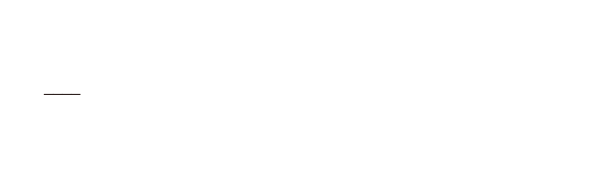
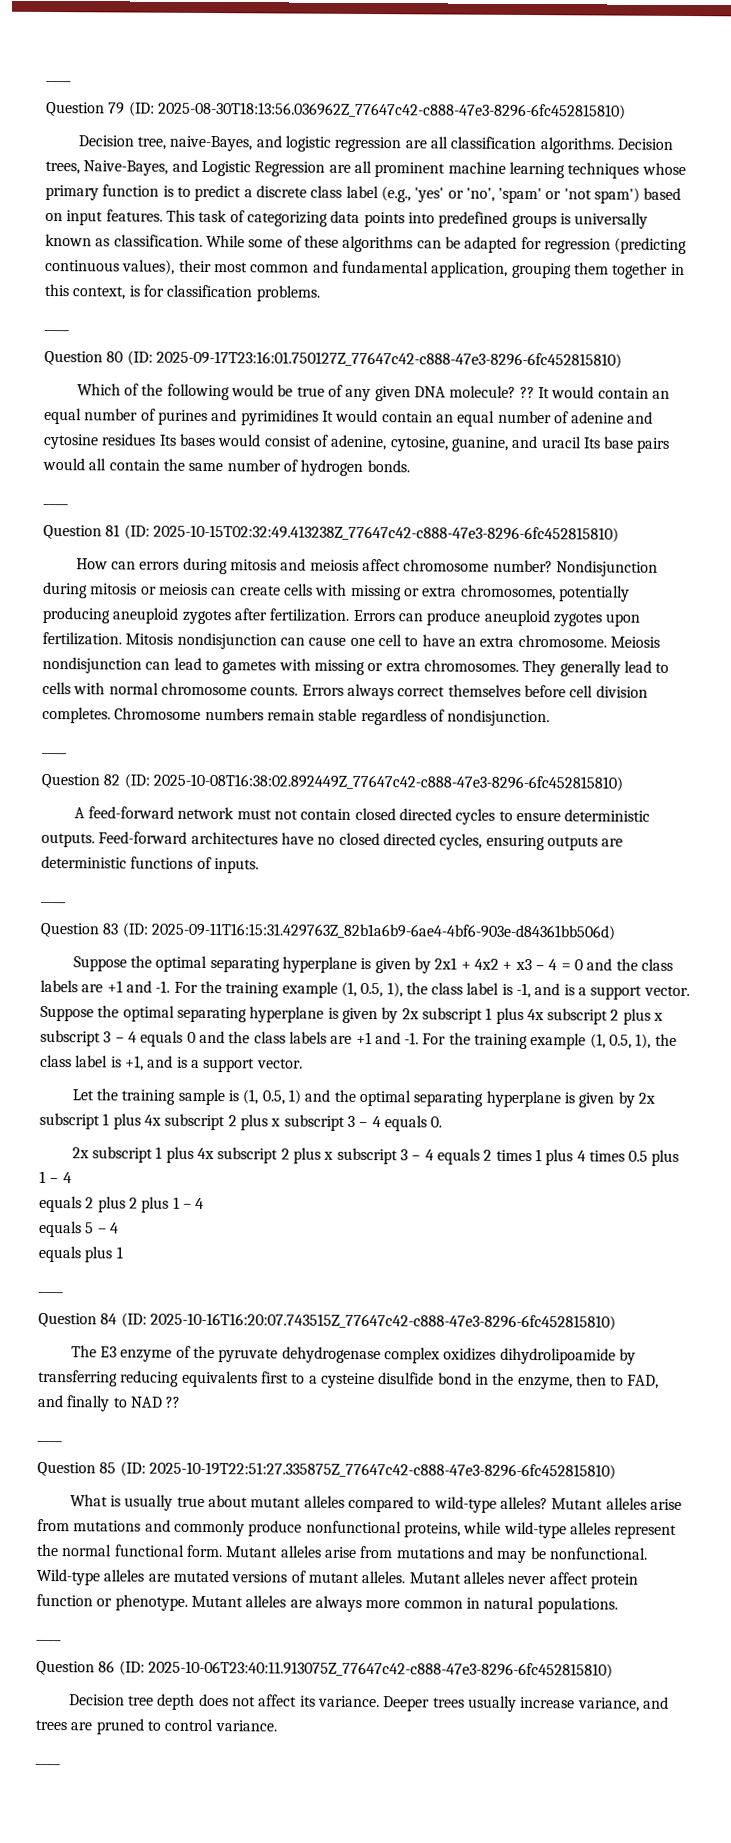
[43,92,81,95] ____ -> [46,79,71,83] [46,101,626,120] [77,135,673,154] [45,159,686,179] [45,184,682,204] [45,209,649,229] [45,233,688,255] [45,259,685,279] [44,283,320,302] [44,328,69,332] [44,350,622,369] [76,383,670,402] [44,407,654,427] [43,433,671,453] [42,457,410,476] [43,502,68,506] [43,524,619,543] [75,557,658,577] [43,581,630,602] [42,606,641,627] [42,631,660,650] [42,656,670,677] [42,681,648,701] [42,706,551,727] [42,751,67,755] [41,773,623,792] [73,806,651,825] [41,831,624,851] [41,855,259,874] [41,900,66,904] [40,922,615,941] [72,955,673,974] [40,979,690,1000] [40,1005,664,1025] [40,1029,677,1050] [40,1054,303,1073] [71,1088,655,1108] [39,1112,443,1132] [71,1146,680,1166] [39,1170,72,1184] [39,1195,205,1213] [39,1220,119,1238] [38,1245,123,1263] [38,1290,63,1294] [38,1312,616,1331] [70,1345,636,1365] [38,1369,660,1390] [37,1394,182,1412] [37,1439,62,1443] [37,1461,616,1480] [69,1494,682,1513] [37,1518,678,1539] [37,1543,648,1564] [36,1568,638,1589] [36,1593,618,1614] [36,1638,61,1642] [36,1660,613,1679] [68,1693,669,1712] [35,1718,277,1735] [35,1762,60,1766] ____ // Question 79 (ID: 2025-08-30T18:13:56.036962Z_77647c42-c888-47e3-8296-6fc452815810) // Decision tree, naive-Bayes, and logistic regression are all classification algorithms. Decision trees, Naive-Bayes, and Logistic Regression are all prominent machine learning techniques whose primary function is to predict a discrete class label (e.g., 'yes' or 'no', 'spam' or 'not spam') based on input features. This task of categorizing data points into predefined groups is universally known as classification. While some of these algorithms can be adapted for regression (predicting continuous values), their most common and fundamental application, grouping them together in this context, is for classification problems. // ____ // Question 80 (ID: 2025-09-17T23:16:01.750127Z_77647c42-c888-47e3-8296-6fc452815810) // Which of the following would be true of any given DNA molecule? ?? It would contain an equal number of purines and pyrimidines It would contain an equal number of adenine and cytosine residues Its bases would consist of adenine, cytosine, guanine, and uracil Its base pairs would all contain the same number of hydrogen bonds. // ____ // Question 81 (ID: 2025-10-15T02:32:49.413238Z_77647c42-c888-47e3-8296-6fc452815810) // How can errors during mitosis and meiosis affect chromosome number? Nondisjunction during mitosis or meiosis can create cells with missing or extra chromosomes, potentially producing aneuploid zygotes after fertilization. Errors can produce aneuploid zygotes upon fertilization. Mitosis nondisjunction can cause one cell to have an extra chromosome. Meiosis nondisjunction can lead to gametes with missing or extra chromosomes. They generally lead to cells with normal chromosome counts. Errors always correct themselves before cell division completes. Chromosome numbers remain stable regardless of nondisjunction. // ____ // Question 82 (ID: 2025-10-08T16:38:02.892449Z_77647c42-c888-47e3-8296-6fc452815810) // A feed-forward network must not contain closed directed cycles to ensure deterministic outputs. Feed-forward architectures have no closed directed cycles, ensuring outputs are deterministic functions of inputs. // ____ // Question 83 (ID: 2025-09-11T16:15:31.429763Z_82b1a6b9-6ae4-4bf6-903e-d84361bb506d) // Suppose the optimal separating hyperplane is given by 2x1 + 4x2 + x3 − 4 = 0 and the class labels are +1 and -1. For the training example (1, 0.5, 1), the class label is -1, and is a support vector. Suppose the optimal separating hyperplane is given by 2x subscript 1 plus 4x subscript 2 plus x subscript 3 − 4 equals 0 and the class labels are +1 and -1. For the training example (1, 0.5, 1), the class label is +1, and is a support vector. // Let the training sample is (1, 0.5, 1) and the optimal separating hyperplane is given by 2x subscript 1 plus 4x subscript 2 plus x subscript 3 − 4 equals 0. // 2x subscript 1 plus 4x subscript 2 plus x subscript 3 − 4 equals 2 times 1 plus 4 times 0.5 plus 1 − 4 // equals 2 plus 2 plus 1 – 4 // equals 5 – 4 // equals plus 1 // ____ // Question 84 (ID: 2025-10-16T16:20:07.743515Z_77647c42-c888-47e3-8296-6fc452815810) // The E3 enzyme of the pyruvate dehydrogenase complex oxidizes dihydrolipoamide by transferring reducing equivalents first to a cysteine disulfide bond in the enzyme, then to FAD, and finally to NAD ?? // ____ // Question 85 (ID: 2025-10-19T22:51:27.335875Z_77647c42-c888-47e3-8296-6fc452815810) // What is usually true about mutant alleles compared to wild-type alleles? Mutant alleles arise from mutations and commonly produce nonfunctional proteins, while wild-type alleles represent the normal functional form. Mutant alleles arise from mutations and may be nonfunctional. Wild-type alleles are mutated versions of mutant alleles. Mutant alleles never affect protein function or phenotype. Mutant alleles are always more common in natural populations. // ____ // Question 86 (ID: 2025-10-06T23:40:11.913075Z_77647c42-c888-47e3-8296-6fc452815810) // Decision tree depth does not affect its variance. Deeper trees usually increase variance, and trees are pruned to control variance. // ____

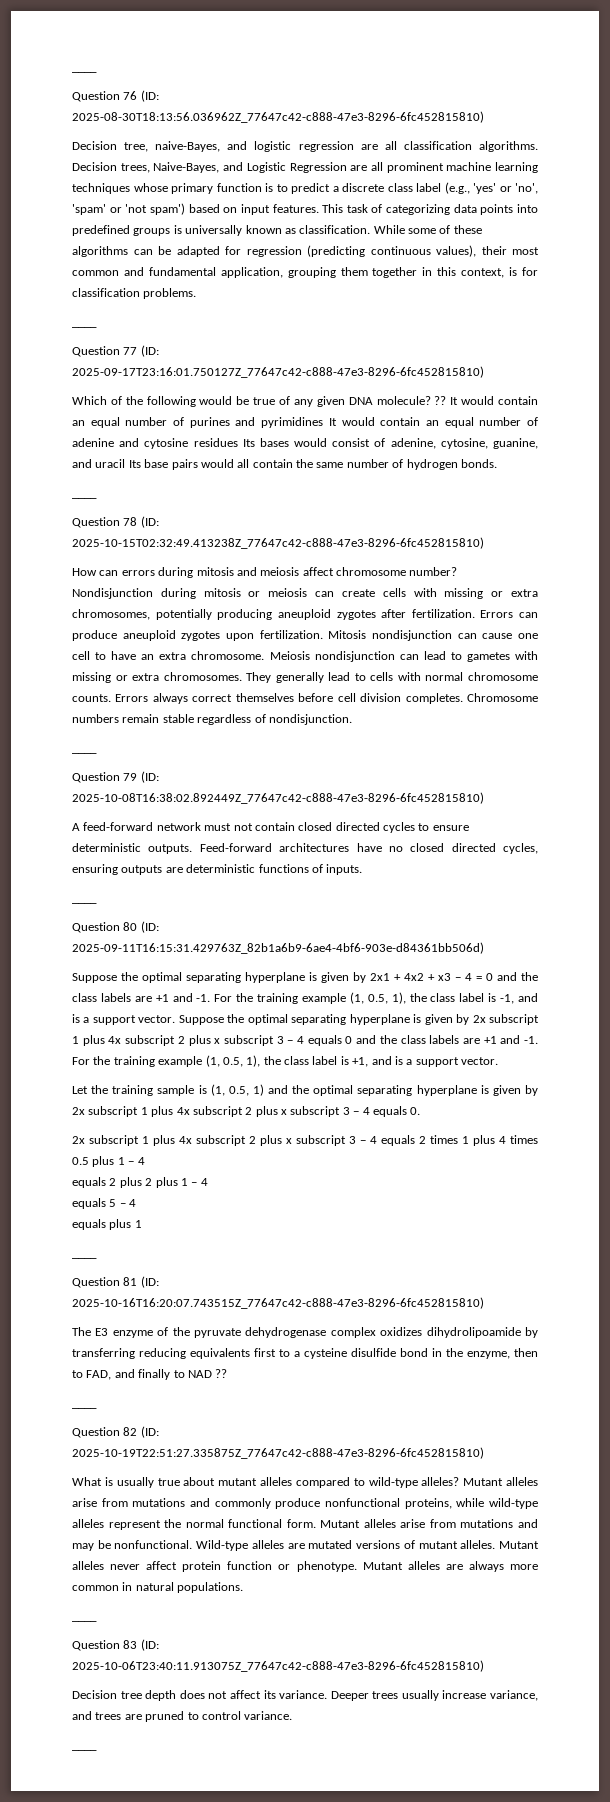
[46,79,71,83] [46,101,126,117] ____ // Question 79 -> [72,71,97,73] [72,91,138,102] ____ // Question 76
[106,351,124,363] 80 -> [123,347,138,355] 77
[105,524,121,537] 81 -> [123,517,138,526] 78
[103,774,121,786] 82 -> [123,773,138,781] 79
[102,923,119,935] 83 -> [123,922,138,931] 80
[100,1313,118,1325] 84 -> [123,1277,138,1286] 81
[99,1462,117,1474] 85 -> [123,1427,138,1436] 82
[98,1660,116,1673] 86 -> [123,1640,138,1649] 83

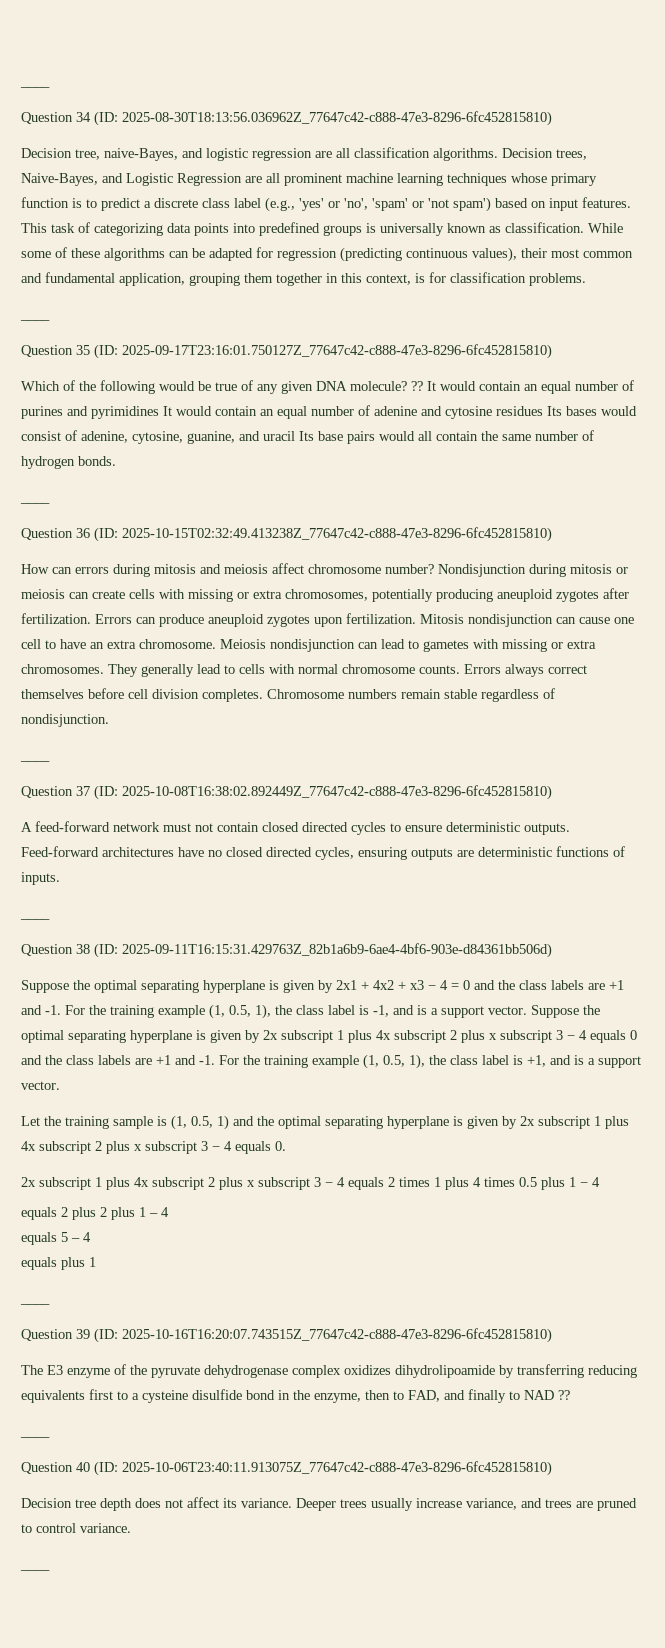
[72,71,97,73] [72,91,138,102] ____ // Question 76 -> [20,86,50,88] [21,112,91,124] ____ // Question 34
[123,347,138,355] 77 -> [76,345,90,355] 35
[123,517,138,526] 78 -> [76,528,90,538] 36
[123,773,138,781] 79 -> [76,786,90,796] 37
[123,922,138,931] 80 -> [76,944,90,954] 38
[123,1277,138,1286] 81 -> [76,1329,90,1339] 39
[123,1426,159,1438] [72,1447,484,1459] [72,1477,538,1488] [72,1498,538,1509] [72,1519,538,1530] [72,1540,540,1551] [72,1561,538,1572] [72,1582,244,1593] [72,1620,97,1622] [72,1640,138,1651] 82 (ID: 2025-10-19T22:51:27.335875Z_77647c42-c888-47e3-8296-6fc452815810) // What is usually true about mutant alleles compared to wild-type alleles? Mutant alleles arise from mutations and commonly produce nonfunctional proteins, while wild-type alleles represent the normal functional form. Mutant alleles arise from mutations and may be nonfunctional. Wild-type alleles are mutated versions of mutant alleles. Mutant alleles never affect protein function or phenotype. Mutant alleles are always more common in natural populations. // ____ // Question 83 -> [76,1462,90,1472] 40

